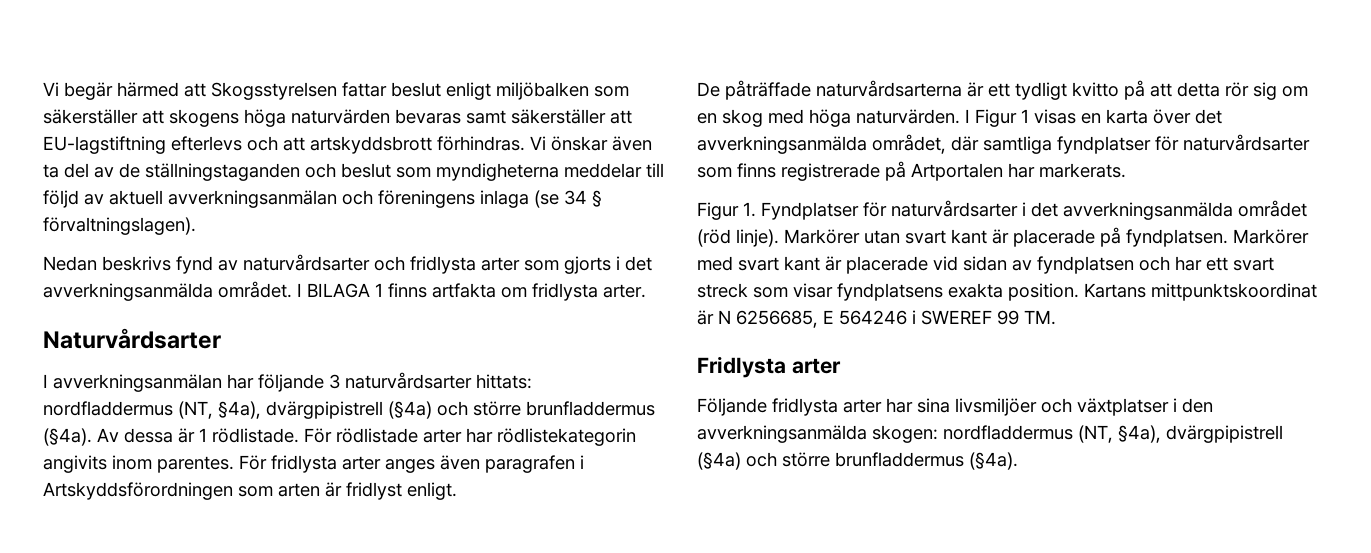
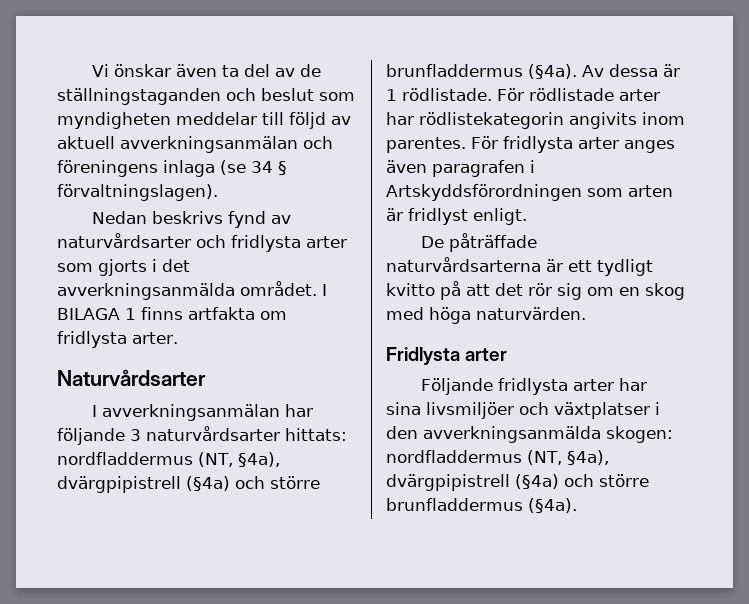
[43,82,629,100] [43,109,632,127] [43,136,546,154] Vi begär härmed att Skogsstyrelsen fattar beslut enligt miljöbalken som säkerställer att skogens höga naturvärden bevaras samt säkerställer att EU-lagstiftning efterlevs och att artskyddsbrott förhindras. Vi -> [91,64,109,77] Vi
[436,163,559,181] myndigheterna -> [57,112,171,129] myndigheten
[1177,82,1220,97] detta -> [495,283,523,296] det
[965,109,1222,127] [697,134,1310,154] [697,161,1126,181] [697,200,1307,220] [697,227,1309,247] [697,256,1274,274] [697,283,1317,301] [697,310,1056,328] I Figur 1 visas en karta över det avverkningsanmälda området, där samtliga fyndplatser för naturvårdsarter som finns registrerade på Artportalen har markerats. // Figur 1. Fyndplatser för naturvårdsarter i det avverkningsanmälda området (röd linje). Markörer utan svart kant är placerade på fyndplatsen. Markörer med svart kant är placerade vid sidan av fyndplatsen och har ett svart streck som visar fyndplatsens exakta position. Kartans mittpunktskoordinat är N 6256685, E 564246 i SWEREF 99 TM. -> (586, 313) none

